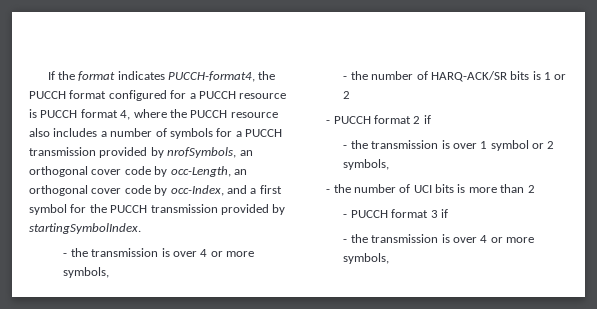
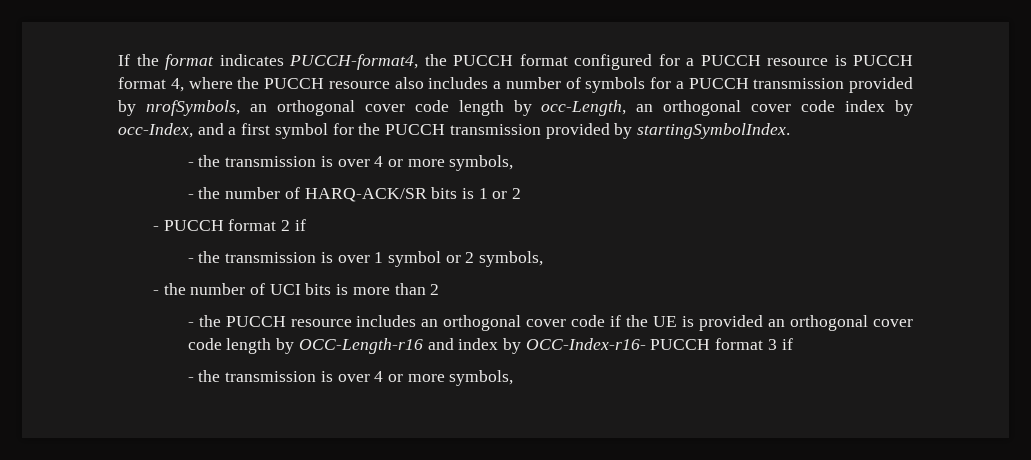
(151, 170) none -> [458,100,504,116] length
(151, 189) none -> [845,100,886,112] index
(348, 216) none -> [198,315,914,331] [187,338,646,354] the PUCCH resource includes an orthogonal cover code if the UE is provided an orthogonal cover code length by OCC-Length-r16 and index by OCC-Index-r16-

